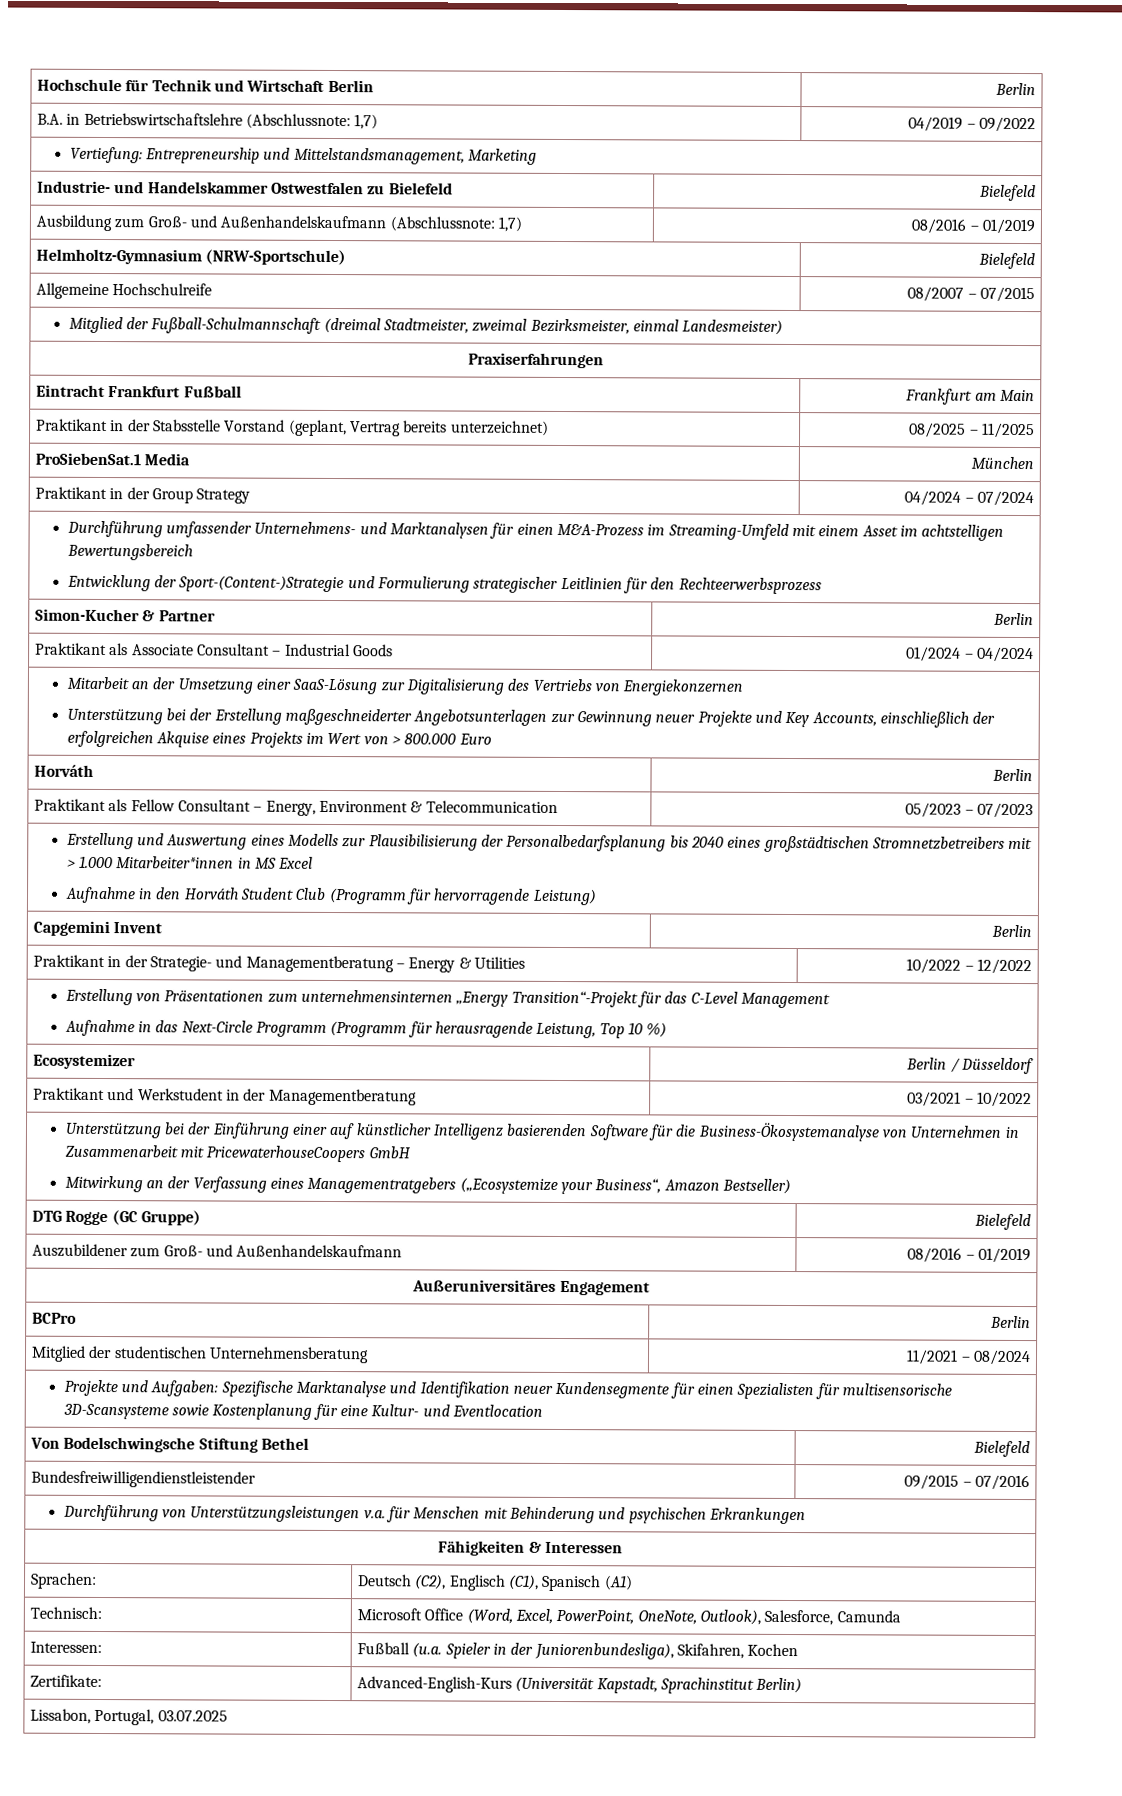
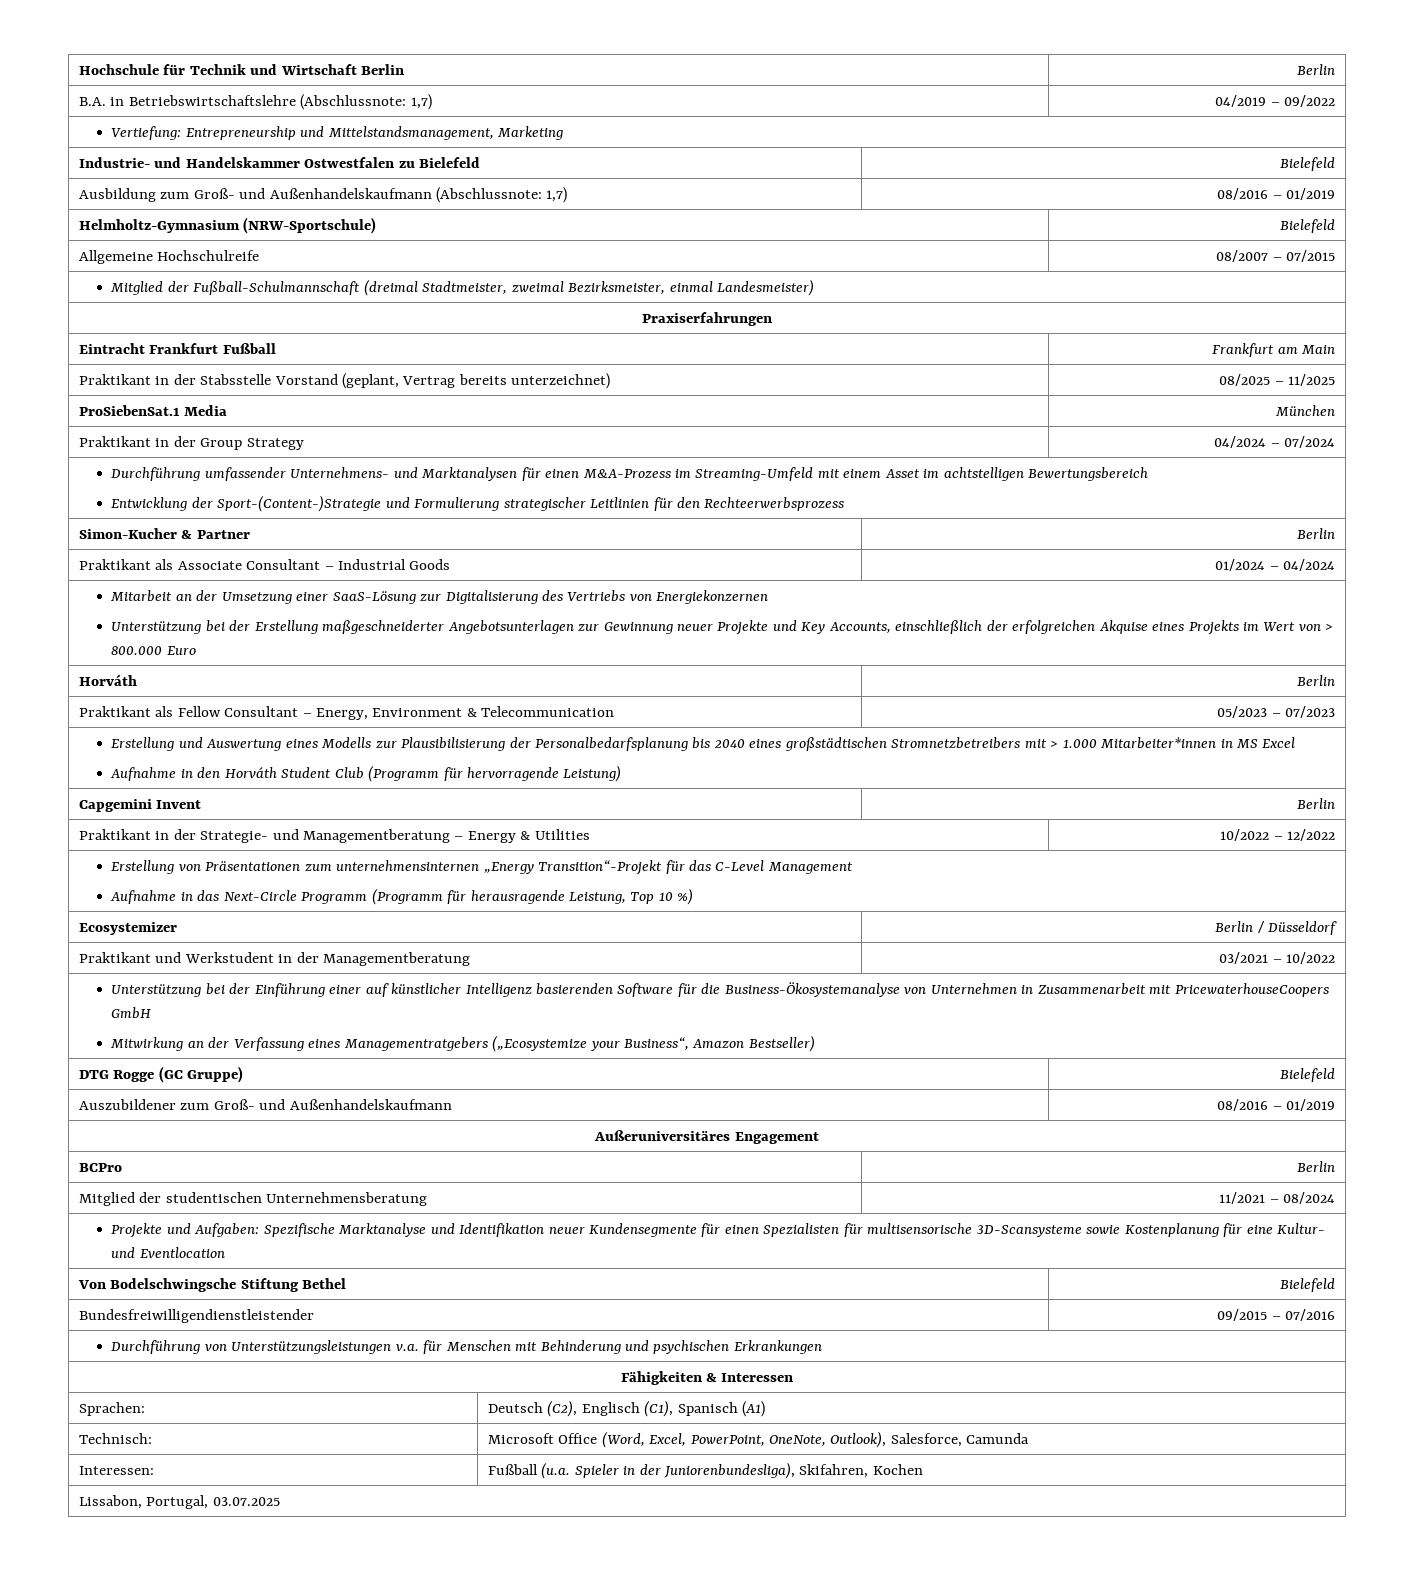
[30,1674,103,1688] [357,1676,803,1694] // Zertifikate: | Advanced-English-Kurs (Universität Kapstadt, Sprachinstitut Berlin) -> (923, 1469) none

